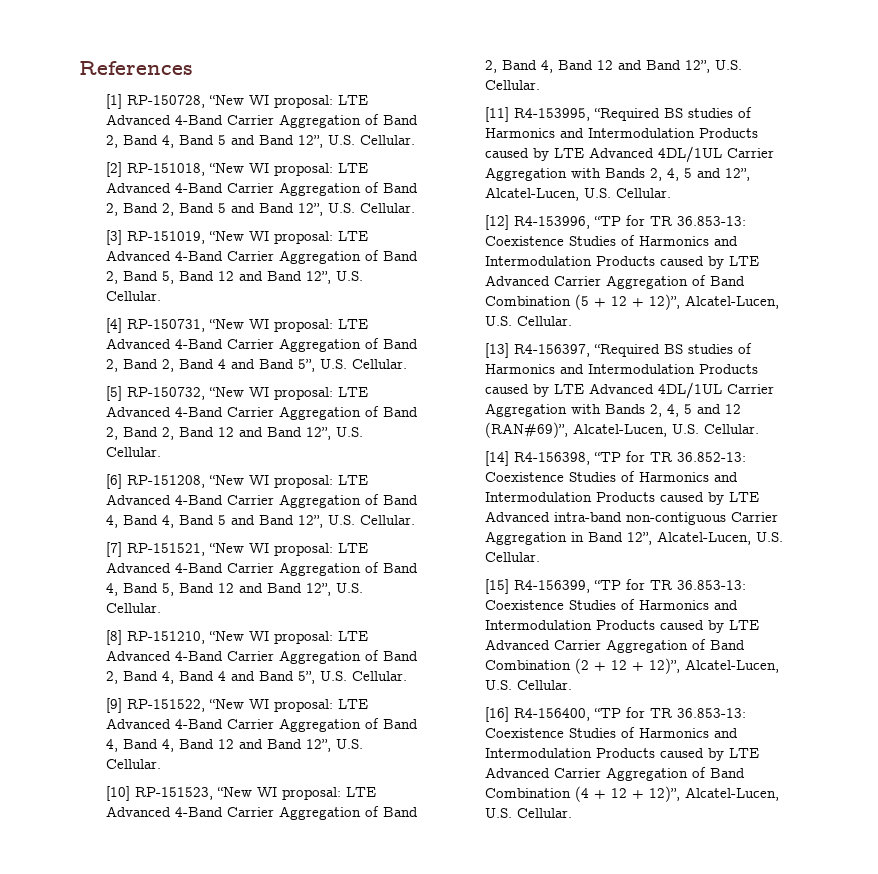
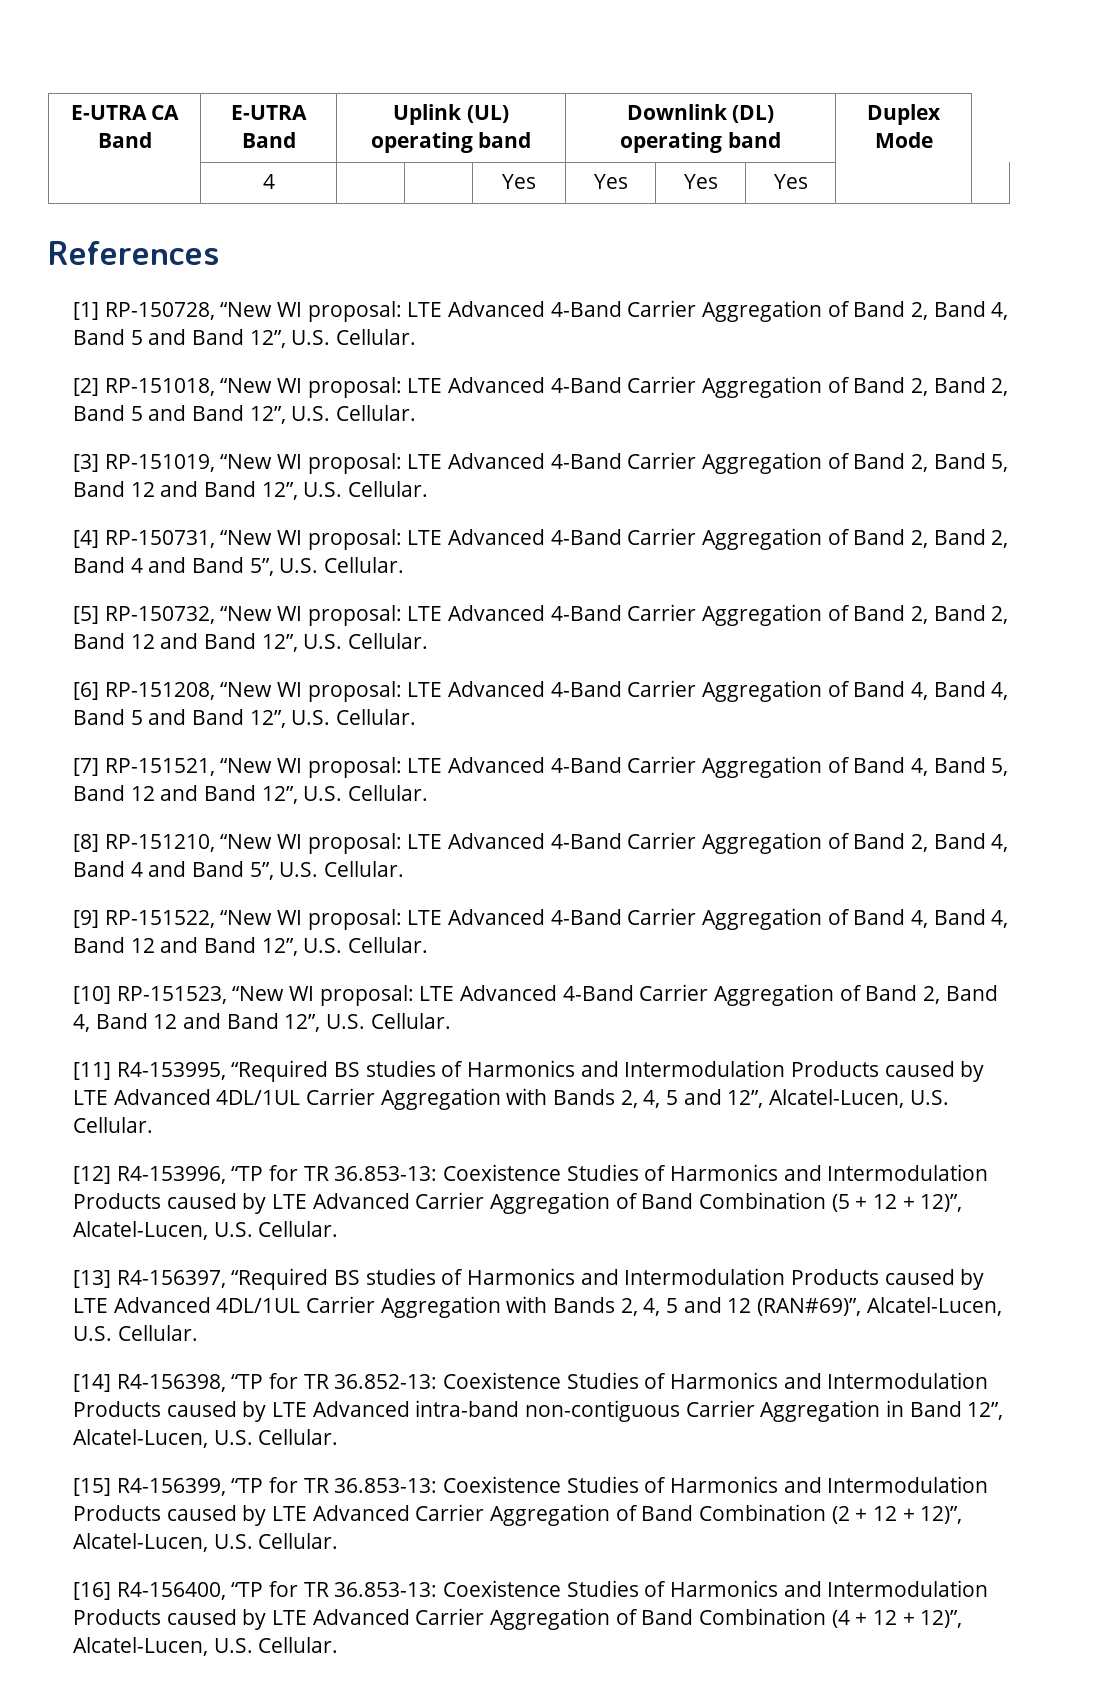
(79, 68) none -> [70,105,180,120] [97,132,152,148] [231,105,307,120] [241,132,296,148] [393,104,509,125] [370,132,532,153] [626,104,775,123] [620,132,781,153] [867,104,941,125] [874,132,933,148] [262,174,275,189] [502,174,537,189] [593,174,628,189] [683,174,718,189] [773,174,808,189] E-UTRA CA Band | E-UTRA Band | Uplink (UL) operating band | Downlink (DL) operating band | Duplex Mode // | 4 | | | Yes | Yes | Yes | Yes | | //

